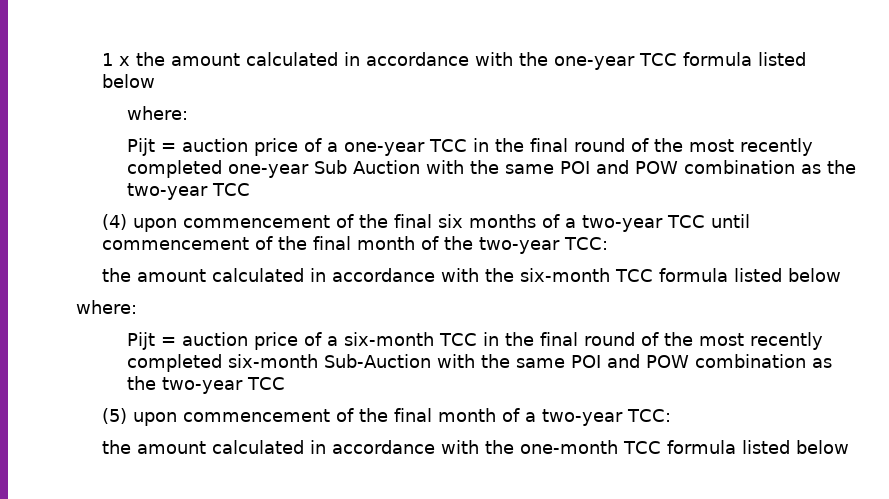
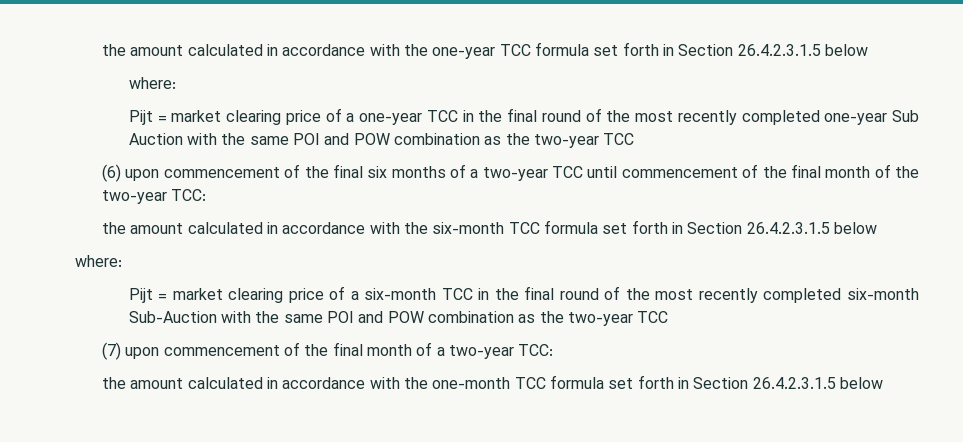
[101,53,130,66] 1 x -> (102, 50) none
[757,52,806,66] [101,74,155,88] [127,106,189,120] [127,138,249,156] listed below // where: // Pijt = auction -> [593,42,868,56] [128,77,176,89] [128,110,282,125] set forth in Section 26.4.2.3.1.5 below // where: // Pijt = market clearing
[101,214,127,230] (4) -> [102,164,122,182] (6)
[733,268,841,282] [76,300,138,314] [127,332,249,350] listed below // where: // Pijt = auction -> [602,220,877,234] [75,255,123,267] [128,288,284,303] set forth in Section 26.4.2.3.1.5 below // where: // Pijt = market clearing
[101,408,127,424] (5) -> [102,342,122,360] (7)
[741,440,790,454] listed -> [608,375,836,389] set forth in Section 26.4.2.3.1.5

